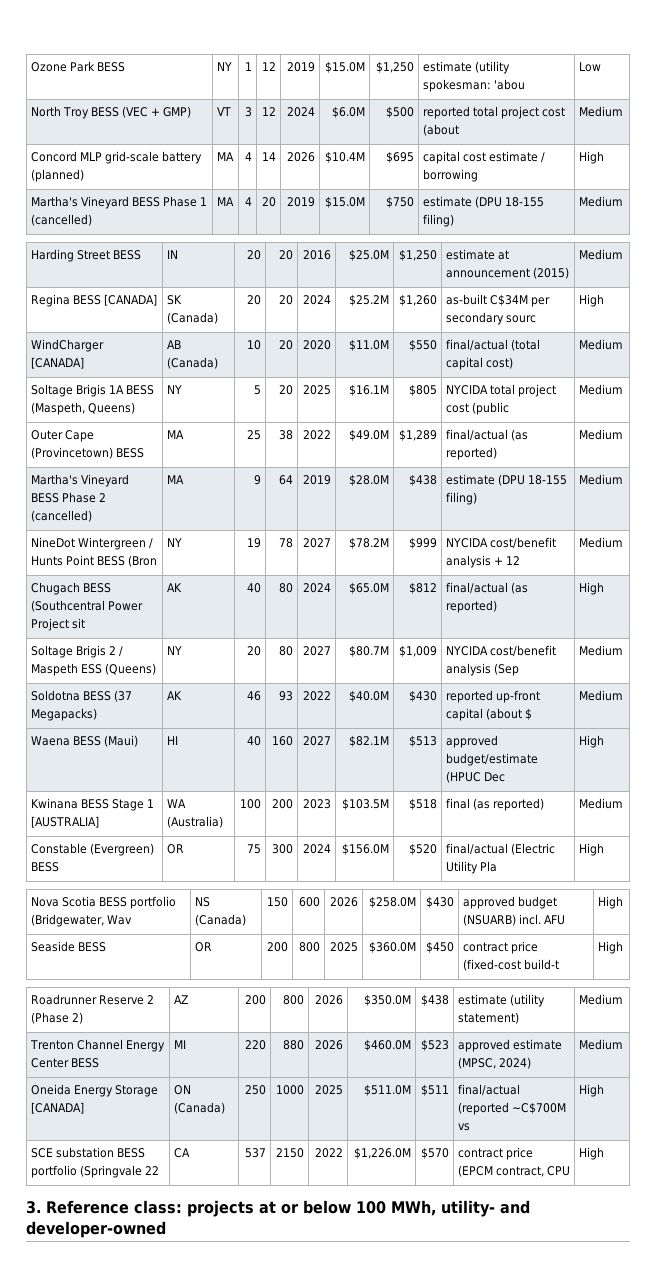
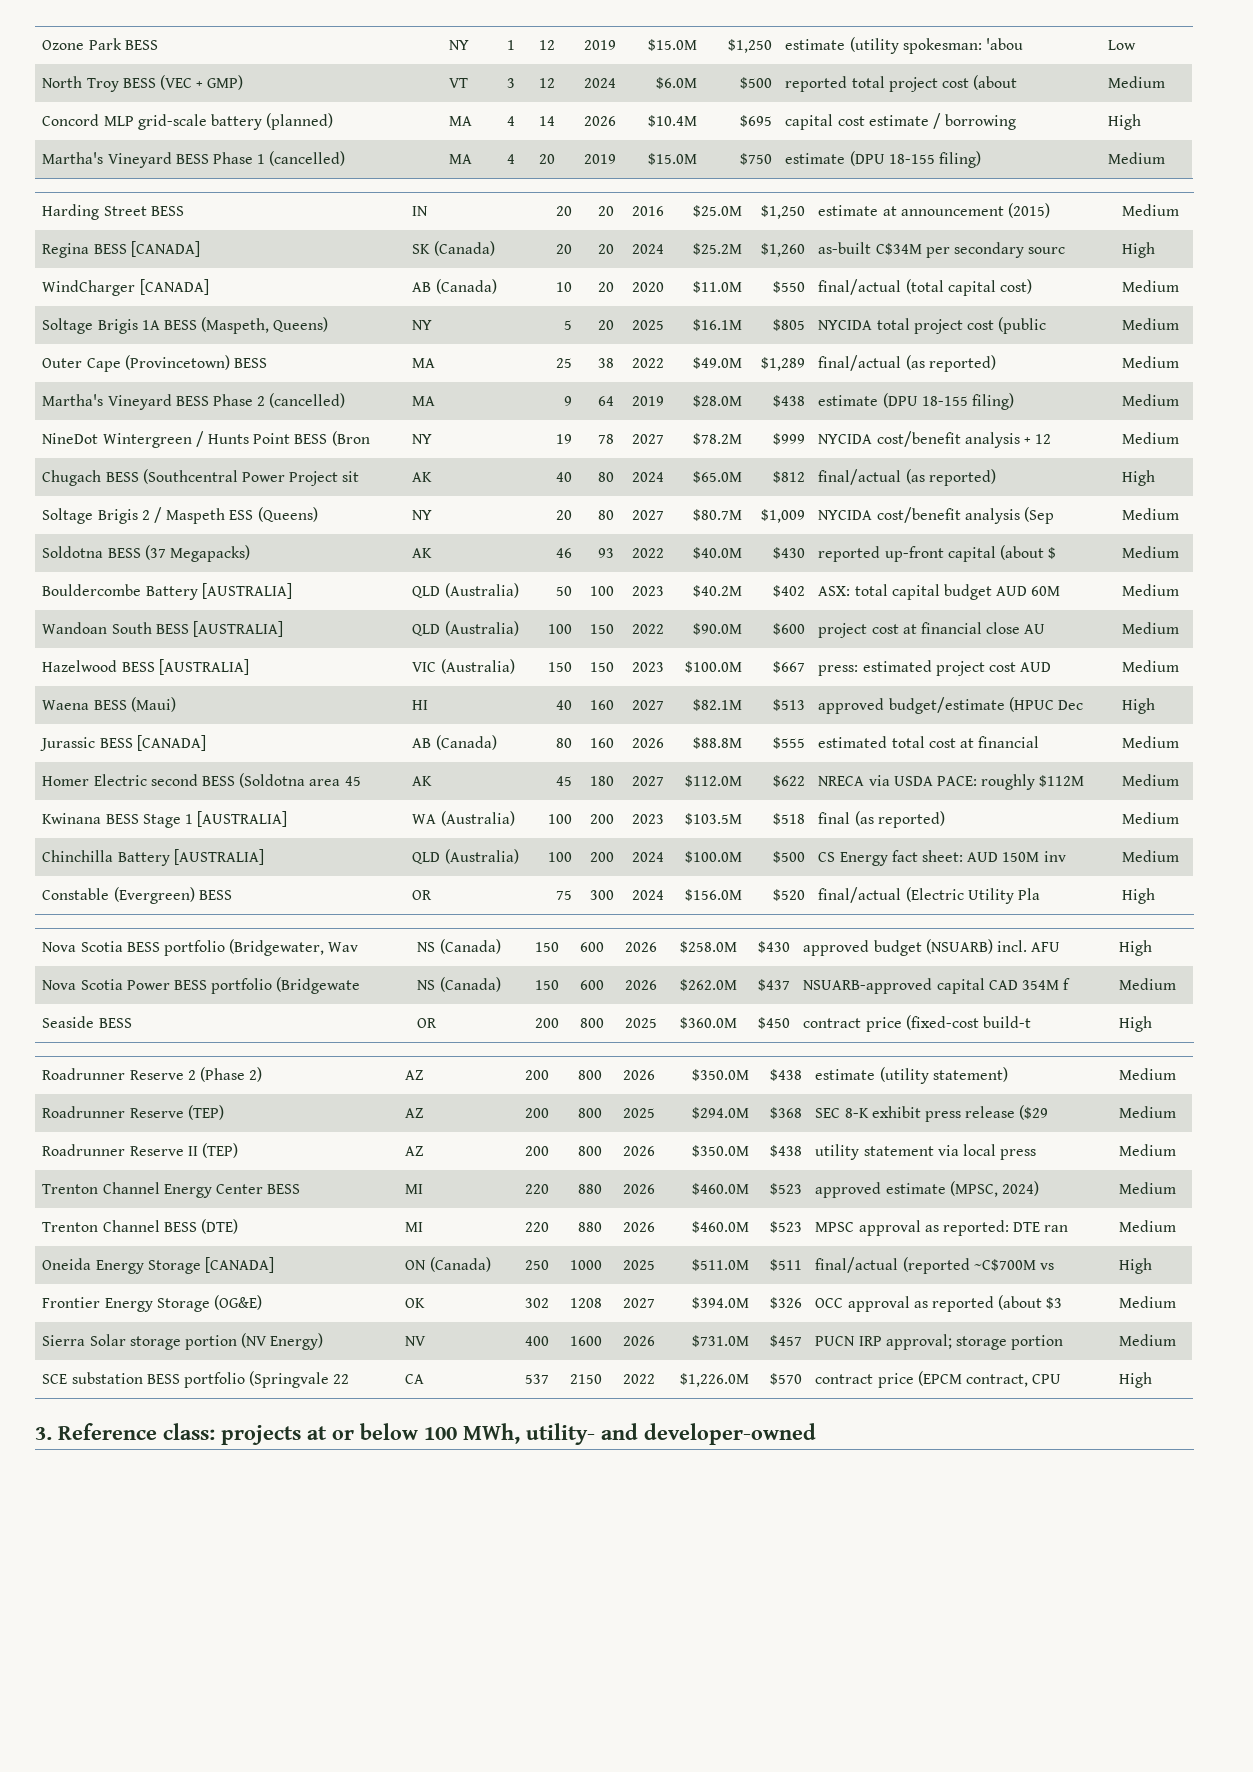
(623, 695) none -> [42,583,292,600] [412,583,519,598] [555,586,572,596] [589,586,614,596] [631,586,664,596] [692,585,742,597] [772,585,805,597] [818,584,1061,600] [1122,584,1180,596] [42,621,284,637] [412,621,519,636] [547,624,572,634] [589,624,614,634] [631,624,664,634] [692,623,742,635] [772,623,805,635] [818,622,1046,638] [1122,622,1180,634] [42,659,249,675] [412,659,515,674] [547,662,572,672] [589,662,614,672] [631,662,664,672] [684,661,742,673] [772,661,805,673] [818,660,1052,676] [1122,660,1180,672] // Bouldercombe Battery [AUSTRALIA] | QLD (Australia) | 50 | 100 | 2023 | $40.2M | $402 | ASX: total capital budget AUD 60M | Medium // Wandoan South BESS [AUSTRALIA] | QLD (Australia) | 100 | 150 | 2022 | $90.0M | $600 | project cost at financial close AU | Medium // Hazelwood BESS [AUSTRALIA] | VIC (Australia) | 150 | 150 | 2023 | $100.0M | $667 | press: estimated project cost AUD | Medium
(604, 741) none -> [40,735,206,751] [412,735,497,750] [555,738,572,748] [589,738,614,748] [631,738,664,748] [692,737,742,749] [772,737,805,749] [818,736,1040,748] [1122,736,1180,748] [42,773,361,788] [412,776,433,786] [555,776,572,786] [589,776,614,786] [631,776,664,786] [684,775,742,787] [772,775,805,787] [818,774,1085,790] [1122,774,1180,786] // Jurassic BESS [CANADA] | AB (Canada) | 80 | 160 | 2026 | $88.8M | $555 | estimated total cost at financial | Medium // Homer Electric second BESS (Soldotna area 45 | AK | 45 | 180 | 2027 | $112.0M | $622 | NRECA via USDA PACE: roughly $112M | Medium
(623, 803) none -> [42,849,264,866] [412,849,519,864] [547,852,572,862] [589,852,614,862] [631,852,664,862] [684,851,742,863] [772,851,805,863] [818,850,1066,866] [1122,850,1180,862] // Chinchilla Battery [AUSTRALIA] | QLD (Australia) | 100 | 200 | 2024 | $100.0M | $500 | CS Energy fact sheet: AUD 150M inv | Medium
(623, 902) none -> [42,977,361,994] [417,977,501,992] [534,980,559,990] [579,980,604,990] [624,980,657,990] [679,979,737,991] [757,979,790,991] [803,978,1071,994] [1119,978,1177,990] // Nova Scotia Power BESS portfolio (Bridgewate | NS (Canada) | 150 | 600 | 2026 | $262.0M | $437 | NSUARB-approved capital CAD 354M f | Medium
(623, 999) none -> [42,1105,224,1120] [405,1108,424,1118] [524,1108,549,1118] [577,1108,602,1118] [622,1108,655,1118] [691,1107,749,1119] [769,1107,802,1119] [815,1105,1049,1122] [1119,1106,1177,1118] [42,1143,239,1158] [405,1146,424,1156] [524,1146,549,1156] [577,1146,602,1156] [622,1146,655,1156] [691,1145,749,1157] [769,1145,802,1157] [815,1144,1037,1160] [1119,1144,1177,1156] // Roadrunner Reserve (TEP) | AZ | 200 | 800 | 2025 | $294.0M | $368 | SEC 8-K exhibit press release ($29 | Medium // Roadrunner Reserve II (TEP) | AZ | 200 | 800 | 2026 | $350.0M | $438 | utility statement via local press | Medium
(623, 1044) none -> [42,1219,239,1234] [405,1222,424,1232] [524,1222,549,1232] [577,1222,602,1232] [622,1222,655,1232] [691,1221,749,1233] [769,1221,802,1233] [815,1220,1069,1236] [1119,1220,1177,1232] // Trenton Channel BESS (DTE) | MI | 220 | 880 | 2026 | $460.0M | $523 | MPSC approval as reported: DTE ran | Medium
(604, 1090) none -> [42,1295,263,1312] [405,1298,426,1308] [524,1298,549,1308] [569,1298,602,1308] [622,1298,655,1308] [691,1297,749,1309] [769,1297,802,1309] [815,1295,1063,1312] [1119,1296,1177,1308] [42,1333,324,1350] [405,1336,427,1346] [524,1336,549,1346] [569,1336,602,1346] [622,1336,655,1346] [691,1335,749,1347] [769,1335,802,1347] [815,1334,1064,1350] [1119,1334,1177,1346] // Frontier Energy Storage (OG&E) | OK | 302 | 1208 | 2027 | $394.0M | $326 | OCC approval as reported (about $3 | Medium // Sierra Solar storage portion (NV Energy) | NV | 400 | 1600 | 2026 | $731.0M | $457 | PUCN IRP approval; storage portion | Medium

